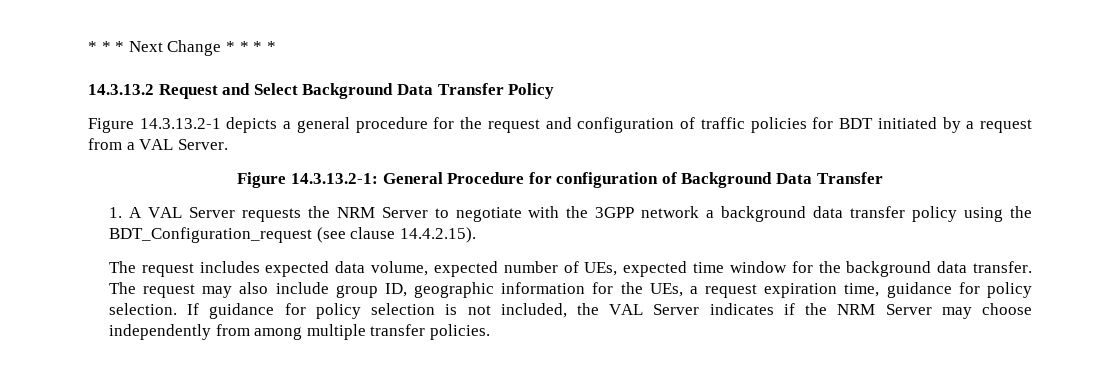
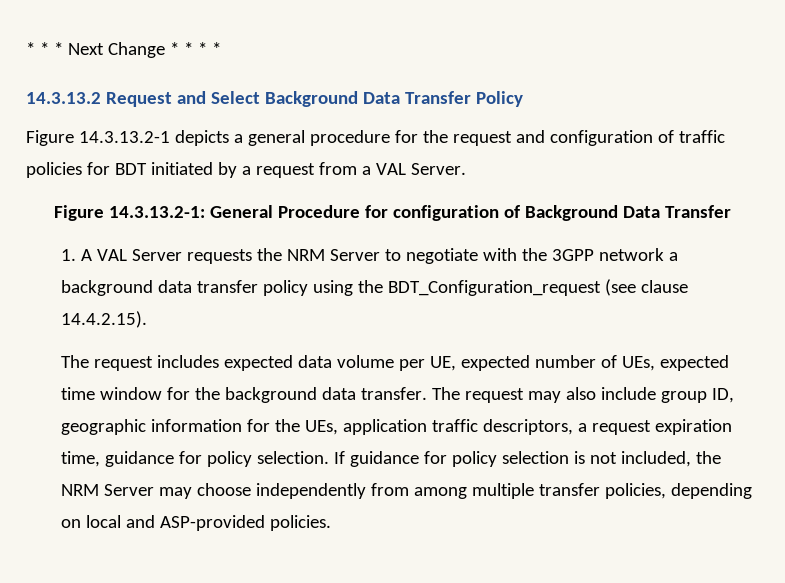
[371,261,429,276] volume, -> [337,355,457,371] volume per UE,
(683, 290) none -> [343,419,574,435] application traffic descriptors,
[609,303,828,315] VAL Server indicates if the -> (722, 457) none
(426, 330) none -> [605,483,753,499] [61,515,266,531] policies, depending on local and ASP-provided

